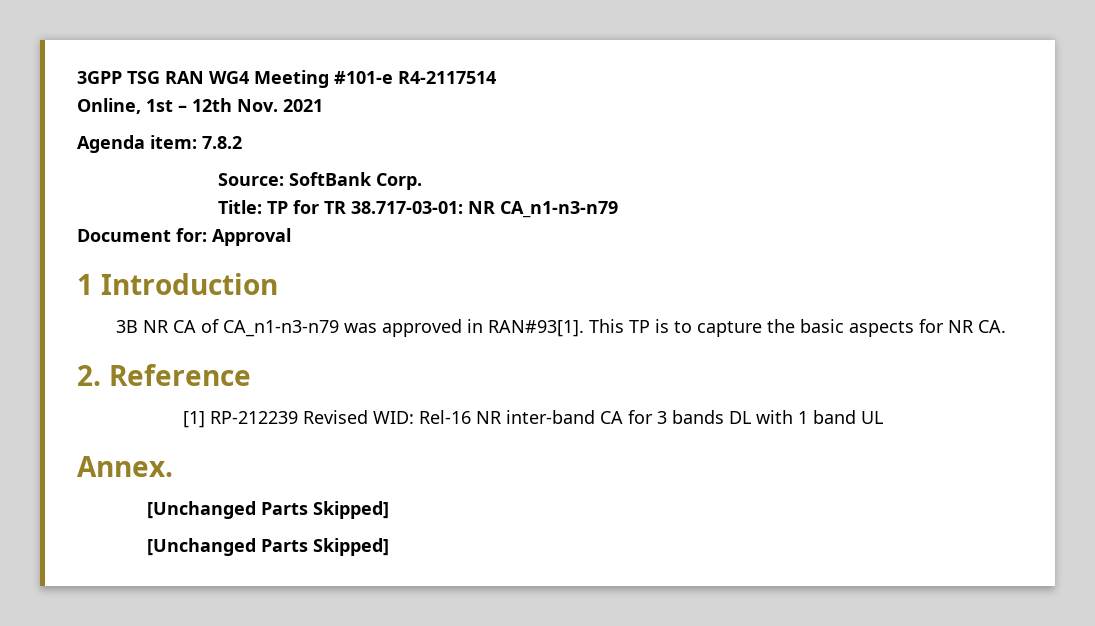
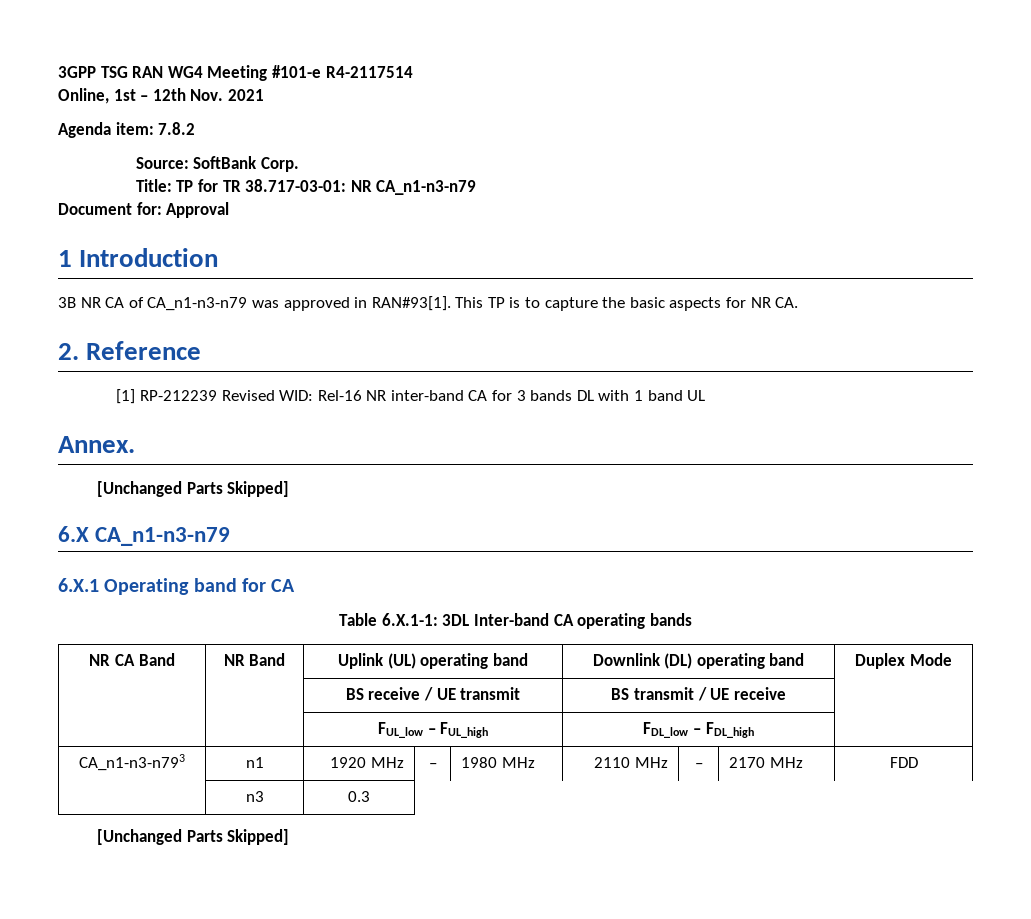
(390, 510) none -> [58,526,231,546] [58,578,296,595] [339,613,692,629] [89,653,175,666] [223,653,286,666] [338,653,528,669] [592,653,805,669] [855,653,952,669] [345,687,521,701] [611,687,786,701] [377,722,489,738] [643,722,754,738] [79,754,185,771] [245,757,264,768] [330,757,404,768] [428,763,437,768] [461,757,535,768] [594,757,668,768] [694,763,703,768] [729,757,803,768] [889,757,918,768] [245,791,264,802] [348,791,370,802] // 6.X CA_n1-n3-n79 // 6.X.1 Operating band for CA // Table 6.X.1-1: 3DL Inter-band CA operating bands // NR CA Band | NR Band | Uplink (UL) operating band | Downlink (DL) operating band | Duplex Mode // | | BS receive / UE transmit | BS transmit / UE receive | // | | FUL_low – FUL_high | FDL_low – FDL_high | // CA_n1-n3-n793 | n1 | 1920 MHz | – | 1980 MHz | 2110 MHz | – | 2170 MHz | FDD // | n3 | 0.3

